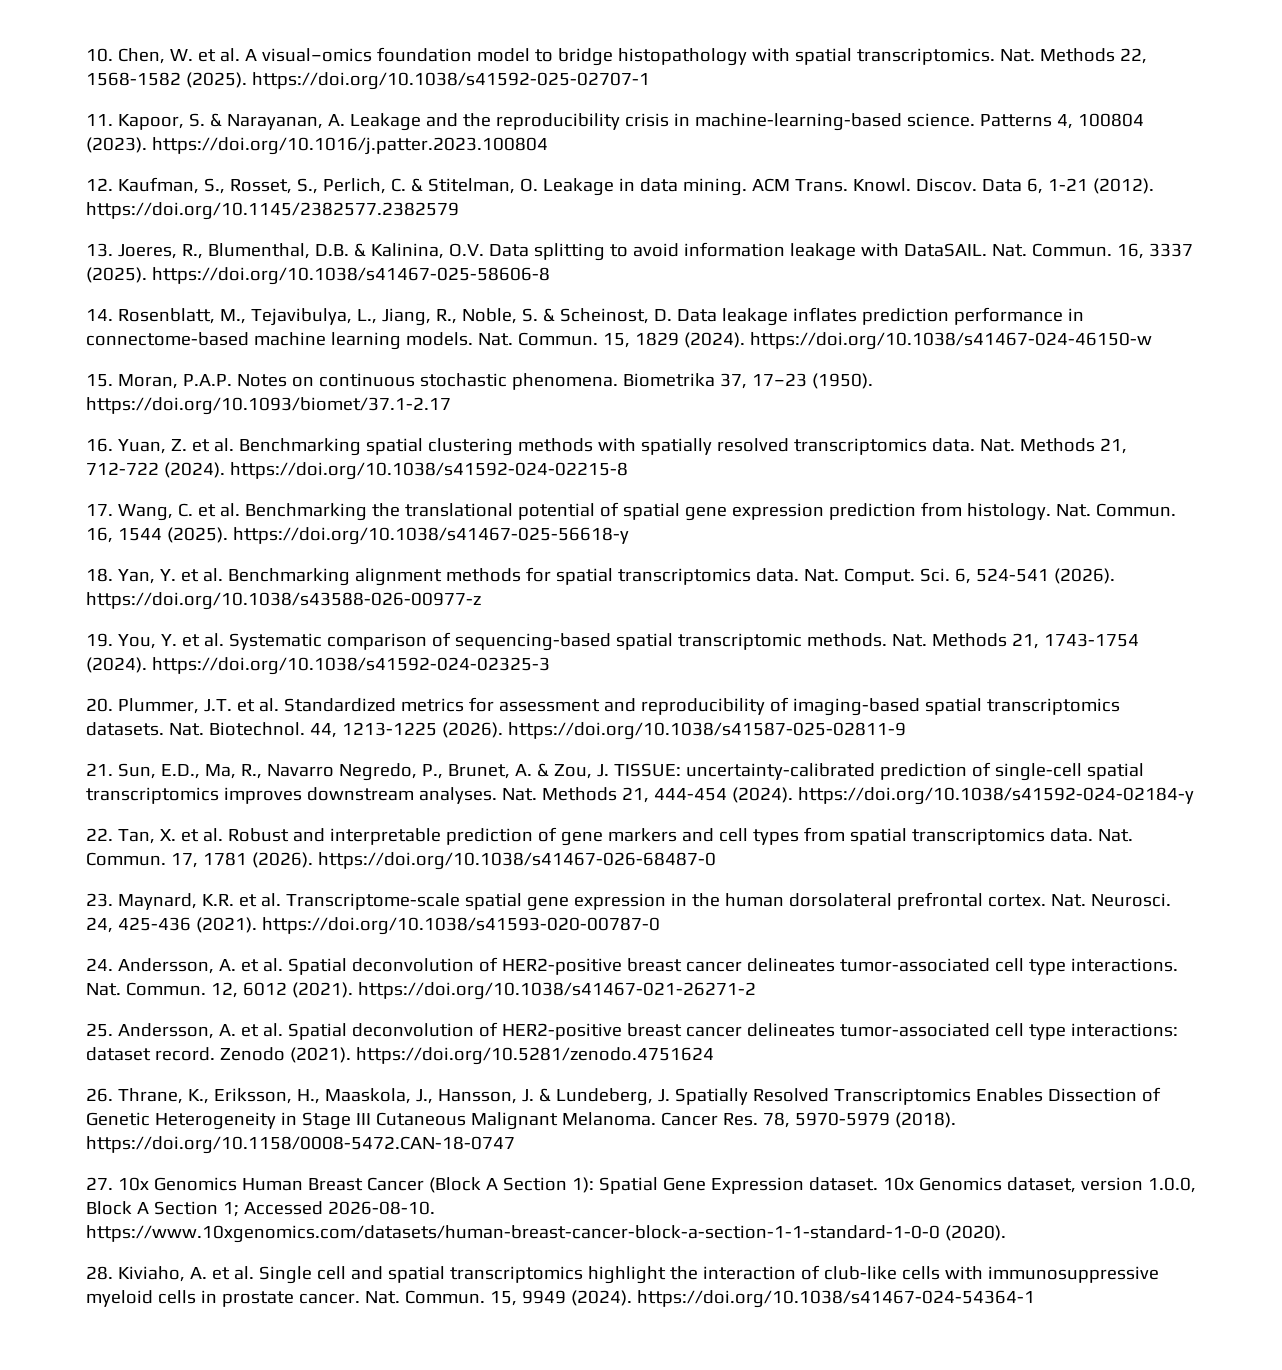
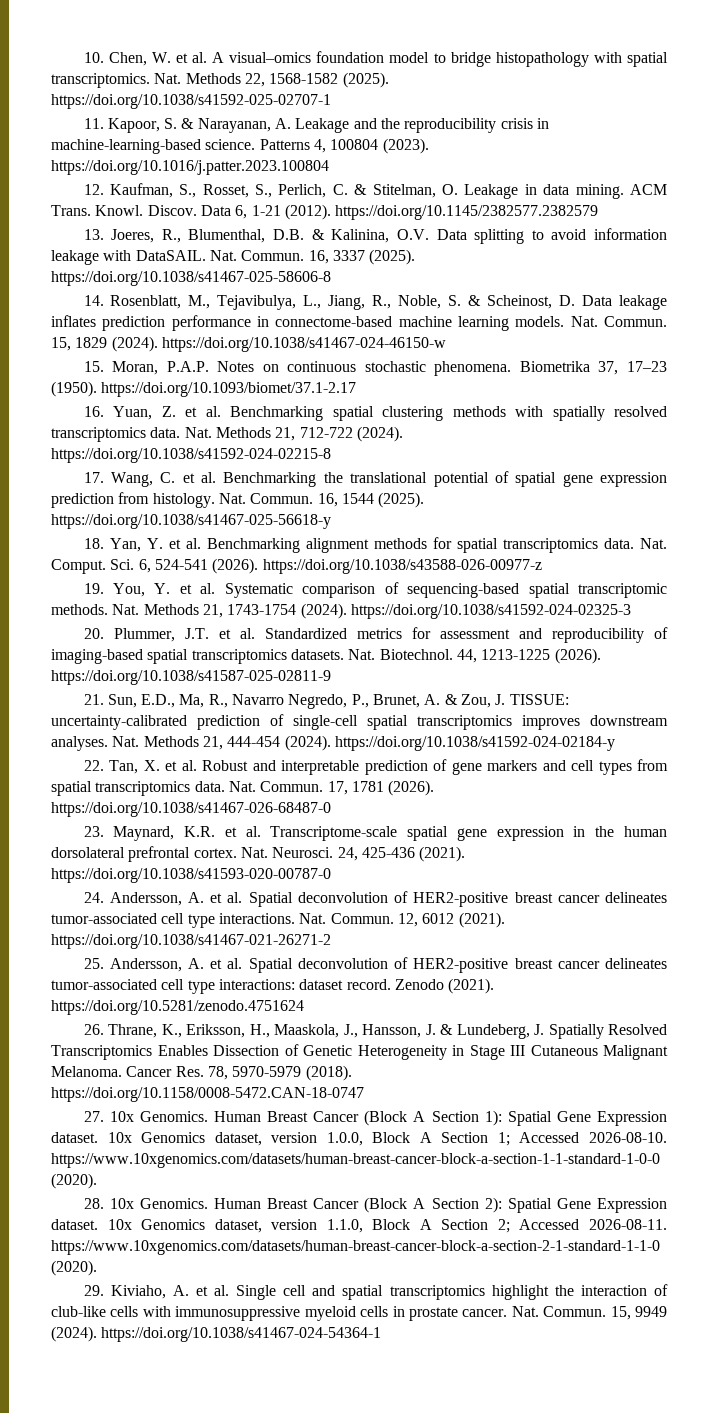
[153,1177,237,1191] Genomics -> [139,1111,208,1122] Genomics.
(113, 1273) none -> [109,1197,667,1213] [51,1219,667,1233] [51,1240,660,1255] [51,1260,97,1276] [83,1285,104,1296] 10x Genomics. Human Breast Cancer (Block A Section 2): Spatial Gene Expression dataset. 10x Genomics dataset, version 1.1.0, Block A Section 2; Accessed 2026-08-11. https://www.10xgenomics.com/datasets/human-breast-cancer-block-a-section-2-1-standard-1-1-0 (2020). // 29.

